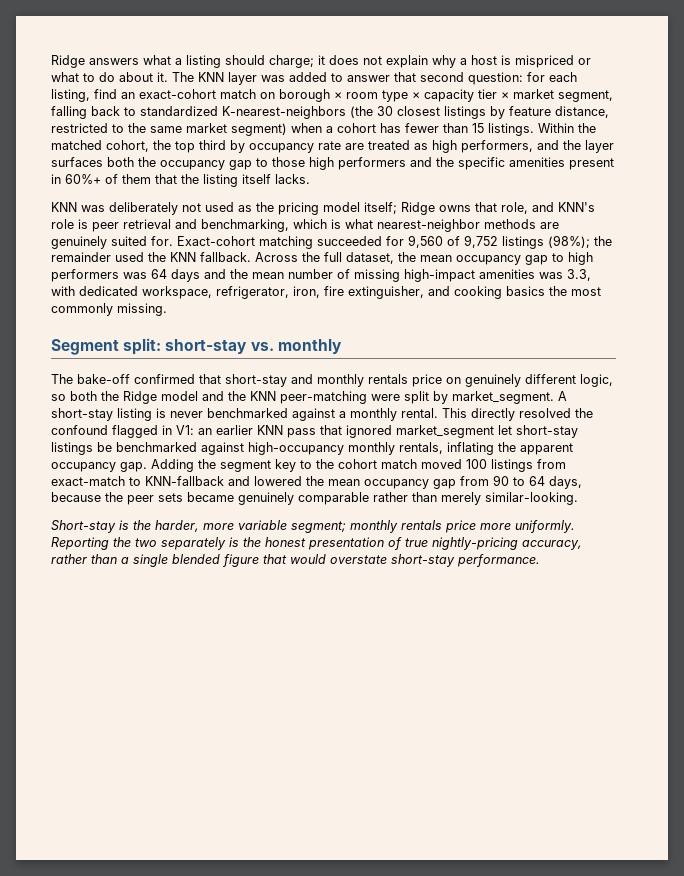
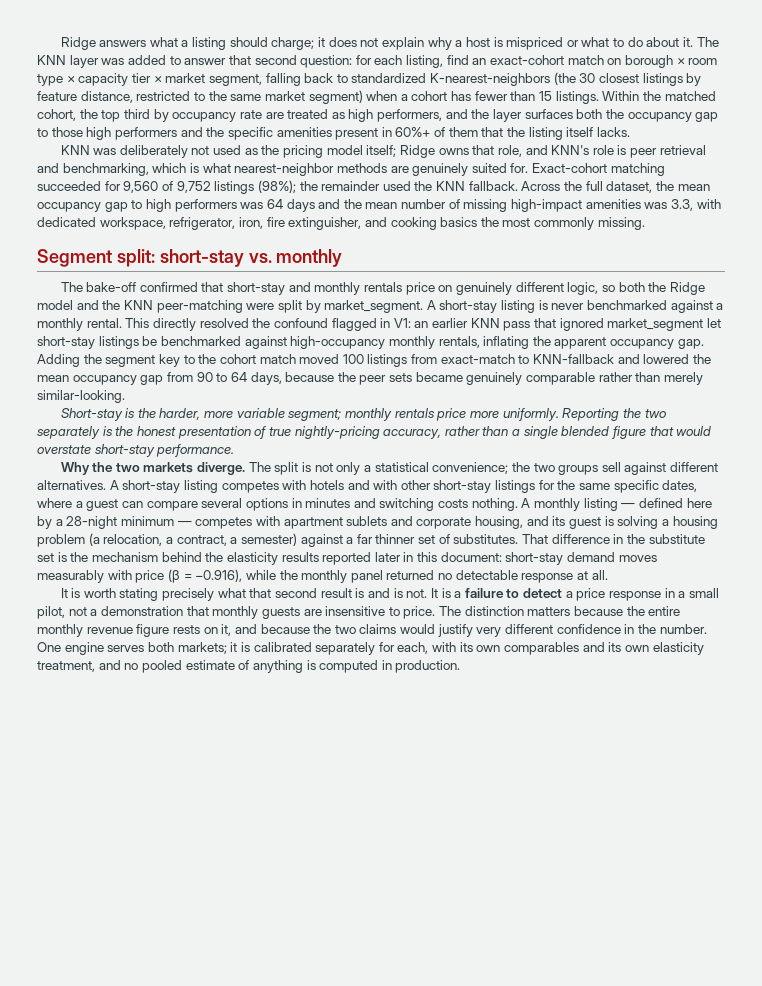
(540, 560) none -> [60,462,719,475] [37,480,698,493] [37,498,712,511] [37,516,718,529] [37,533,705,547] [37,552,657,565] [37,569,608,583] [60,588,719,601] [37,606,681,619] [37,624,707,637] [37,642,704,655] [37,660,461,673] // Why the two markets diverge. The split is not only a statistical convenience; the two groups sell against different alternatives. A short-stay listing competes with hotels and with other short-stay listings for the same specific dates, where a guest can compare several options in minutes and switching costs nothing. A monthly listing — defined here by a 28-night minimum — competes with apartment sublets and corporate housing, and its guest is solving a housing problem (a relocation, a contract, a semester) against a far thinner set of substitutes. That difference in the substitute set is the mechanism behind the elasticity results reported later in this document: short-stay demand moves measurably with price (β = −0.916), while the monthly panel returned no detectable response at all. // It is worth stating precisely what that second result is and is not. It is a failure to detect a price response in a small pilot, not a demonstration that monthly guests are insensitive to price. The distinction matters because the entire monthly revenue figure rests on it, and because the two claims would justify very different confidence in the number. One engine serves both markets; it is calibrated separately for each, with its own comparables and its own elasticity treatment, and no pooled estimate of anything is computed in production.

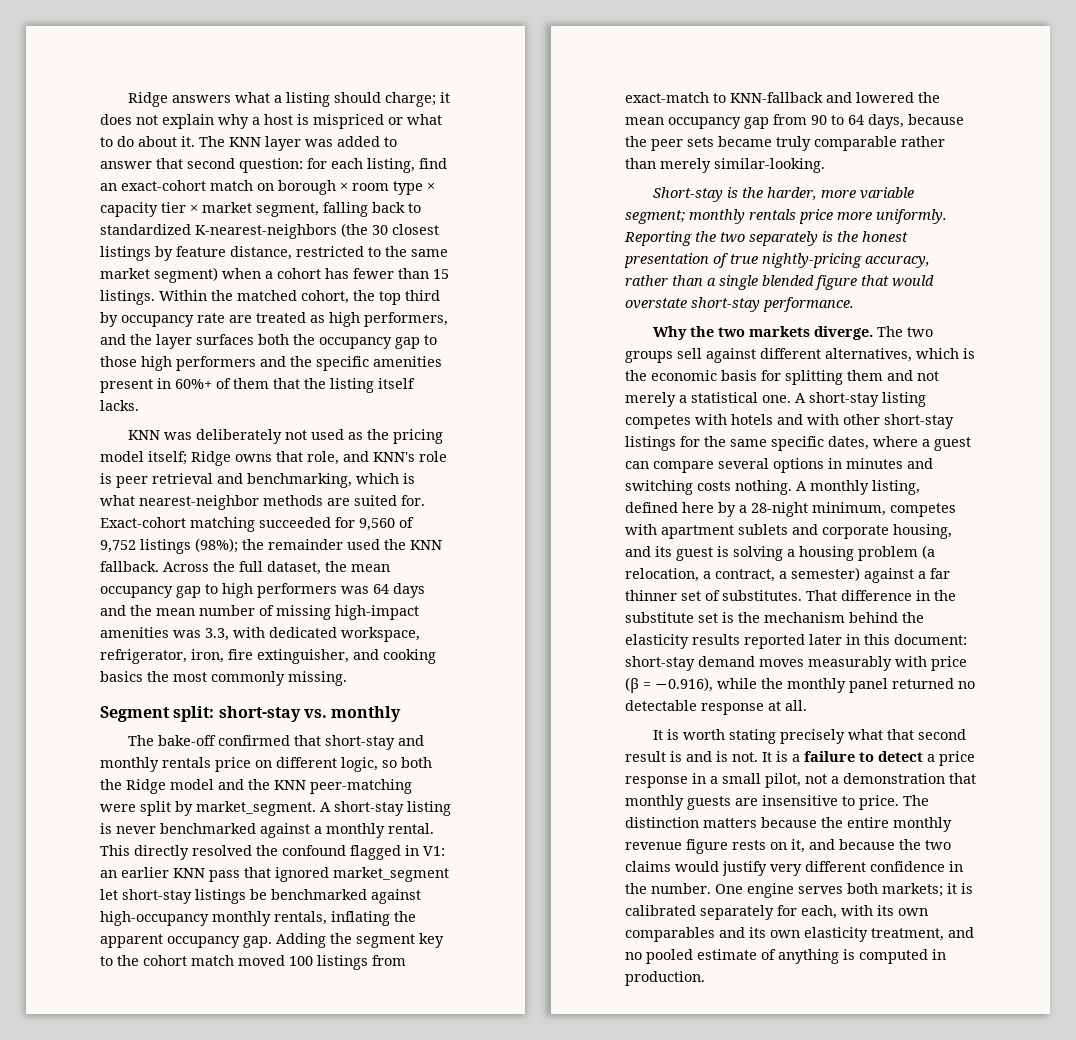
[412,163,469,176] genuinely -> (350, 502) none
[455,282,512,295] genuinely -> (272, 764) none
[466,372,523,385] genuinely -> [776,136,811,151] truly
[274,462,530,475] split is not only a statistical convenience; the -> (904, 331) none
[37,480,106,490] alternatives. -> [825,348,975,362] [625,370,939,385] [625,392,791,407] alternatives, which is the economic basis for splitting them and not merely a statistical one.
[583,498,636,511] listing — -> [872,480,920,495] listing,
[120,516,192,526] minimum — -> [812,502,886,516] minimum,

